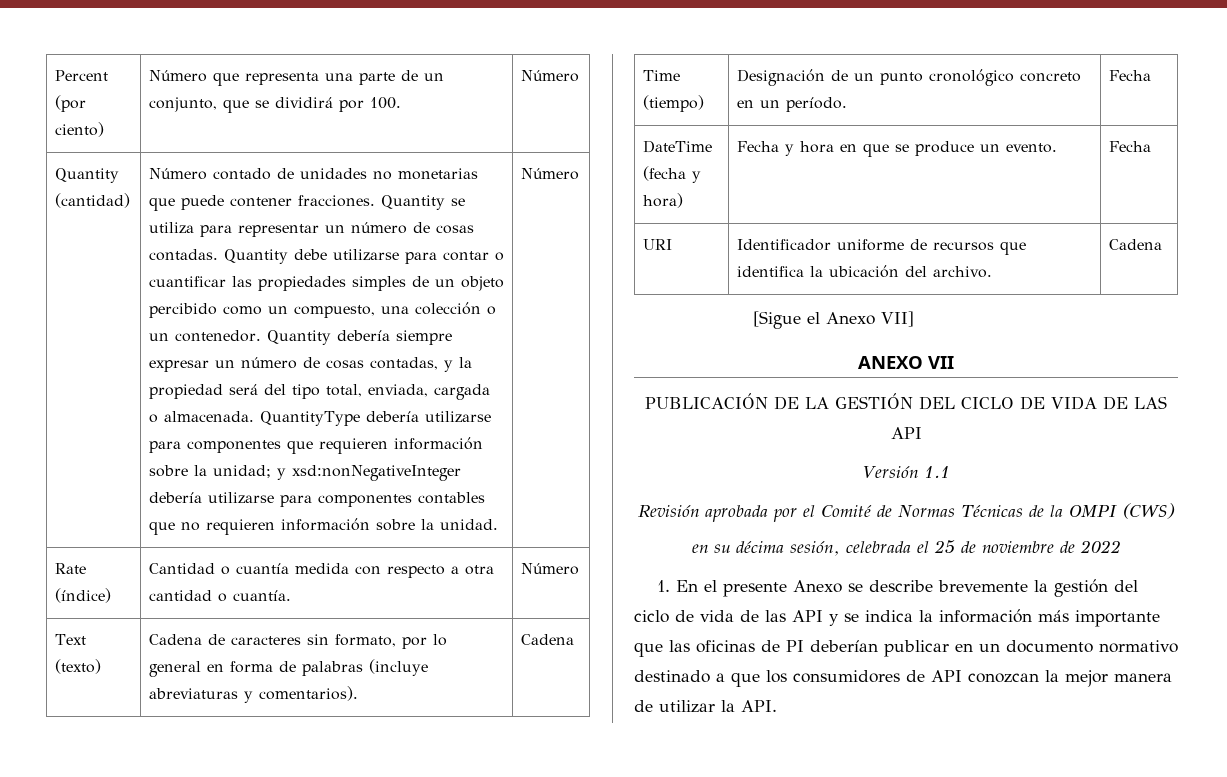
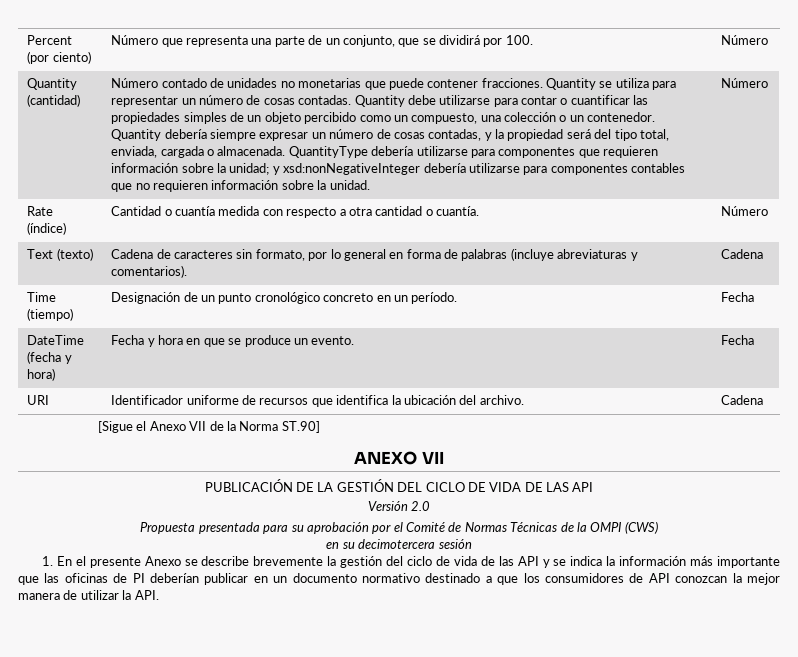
[881,311,915,327] VII] -> [189,421,320,433] VII de la Norma ST.90]
[923,466,950,478] [638,505,768,522] 1.1 // Revisión aprobada -> [411,501,431,511] [140,522,369,534] 2.0 // Propuesta presentada para su aprobación
[735,540,1121,556] décima sesión, celebrada el 25 de noviembre de 2022 -> [358,539,472,549] decimotercera sesión

